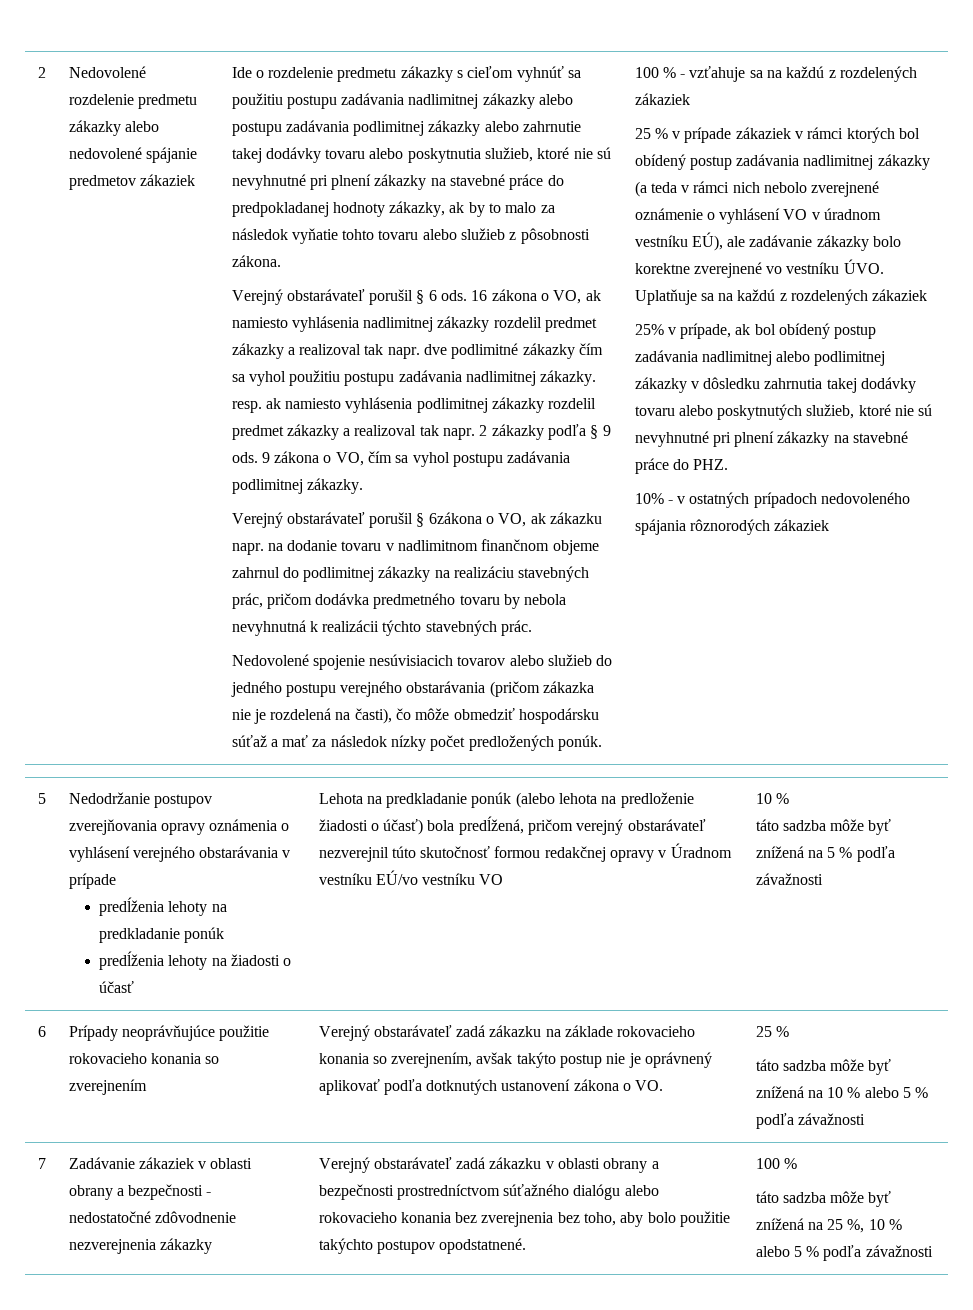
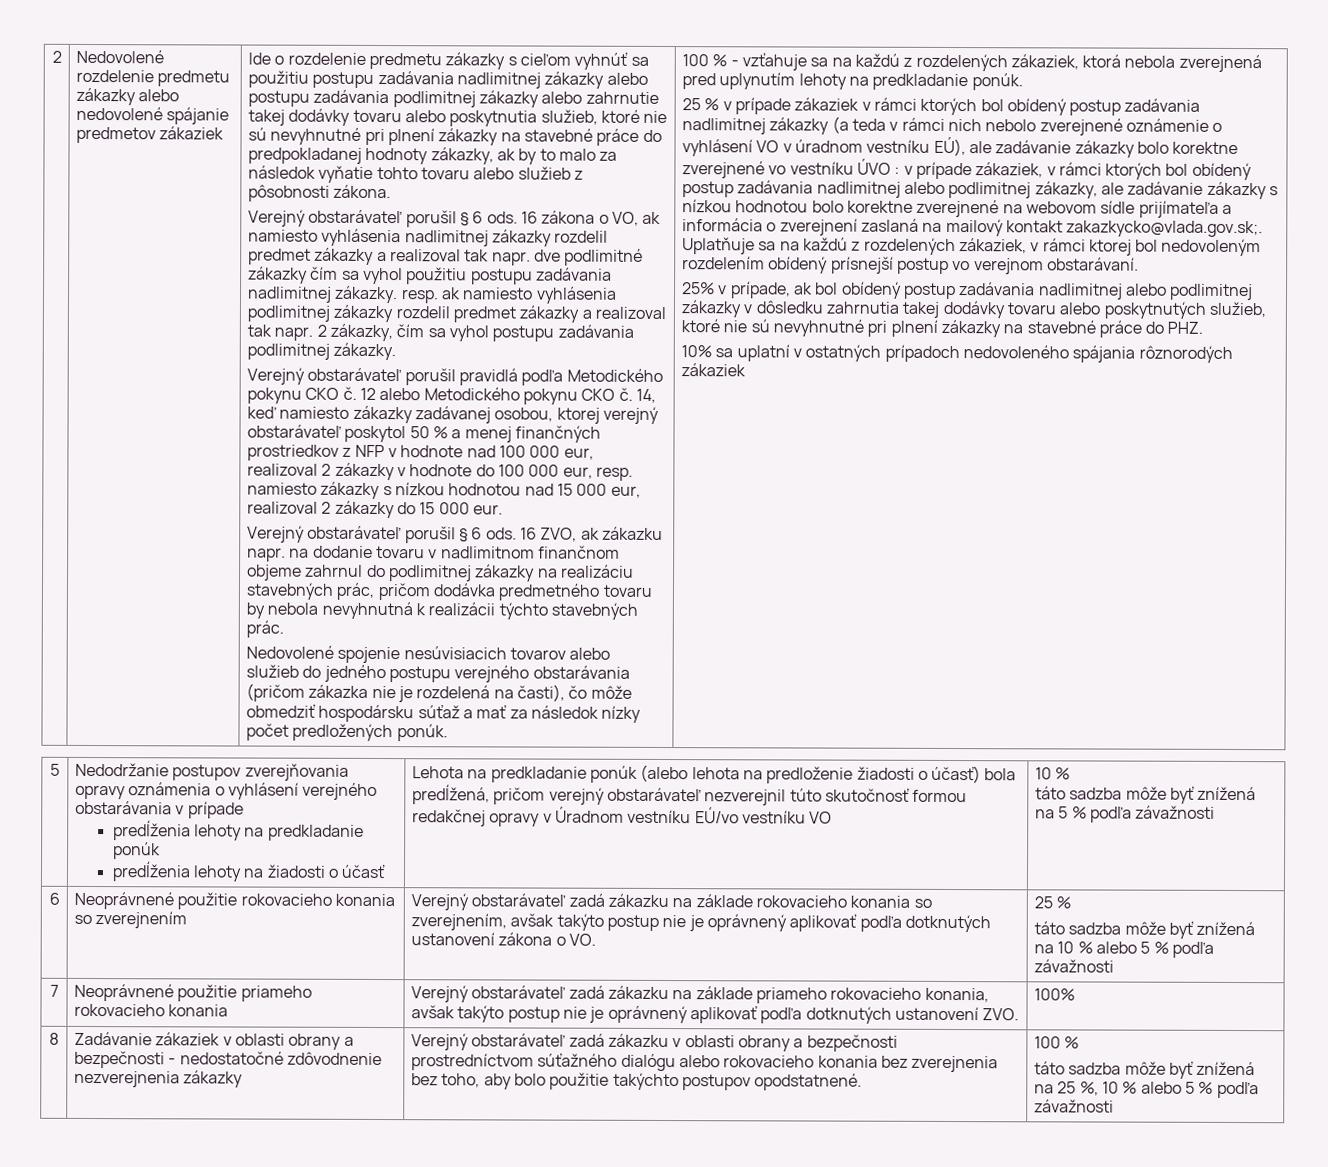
[491,424,611,440] [231,451,364,466] zákazky podľa § 9 ods. 9 zákona o VO, -> [329,323,393,342] zákazky,
[231,512,527,528] // Verejný obstarávateľ porušil § 6zákona o VO, -> [246,367,663,386] [246,386,656,405] [246,405,659,424] [246,424,601,443] [246,444,594,461] [246,462,633,481] [246,481,641,500] [246,500,503,519] [246,525,578,544] // Verejný obstarávateľ porušil pravidlá podľa Metodického pokynu CKO č. 12 alebo Metodického pokynu CKO č. 14, keď namiesto zákazky zadávanej osobou, ktorej verejný obstarávateľ poskytol 50 % a menej finančných prostriedkov z NFP v hodnote nad 100 000 eur, realizoval 2 zákazky v hodnote do 100 000 eur, resp. namiesto zákazky s nízkou hodnotou nad 15 000 eur, realizoval 2 zákazky do 15 000 eur. // Verejný obstarávateľ porušil § 6 ods. 16 ZVO,
[634,93,690,105] zákaziek -> [1010,54,1262,73] [681,72,1023,91] zákaziek, ktorá nebola zverejnená pred uplynutím lehoty na predkladanie ponúk.
[843,259,884,274] ÚVO. -> [856,158,1252,181] [681,180,1278,200] [681,199,1232,218] [681,218,1264,238] ÚVO : v prípade zákaziek, v rámci ktorých bol obídený postup zadávania nadlimitnej alebo podlimitnej zákazky, ale zadávanie zákazky s nízkou hodnotou bolo korektne zverejnené na webovom sídle prijímateľa a informácia o zverejnení zaslaná na mailový kontakt zakazkycko@vlada.gov.sk;.
[872,289,928,301] zákaziek -> [958,238,1262,257] [681,256,1139,275] zákaziek, v rámci ktorej bol nedovoleným rozdelením obídený prísnejší postup vo verejnom obstarávaní.
[667,500,673,504] - -> [715,344,790,362] sa uplatní
[68,1025,215,1041] Prípady neoprávňujúce -> [73,891,174,910] Neoprávnené
(46, 1163) none -> [73,983,312,1002] [73,1003,229,1017] [410,985,989,1004] [410,1005,1020,1024] [1033,988,1075,1001] [49,1032,59,1045] | Neoprávnené použitie priameho rokovacieho konania | Verejný obstarávateľ zadá zákazku na základe priameho rokovacieho konania, avšak takýto postup nie je oprávnený aplikovať podľa dotknutých ustanovení ZVO. | 100% // 8

